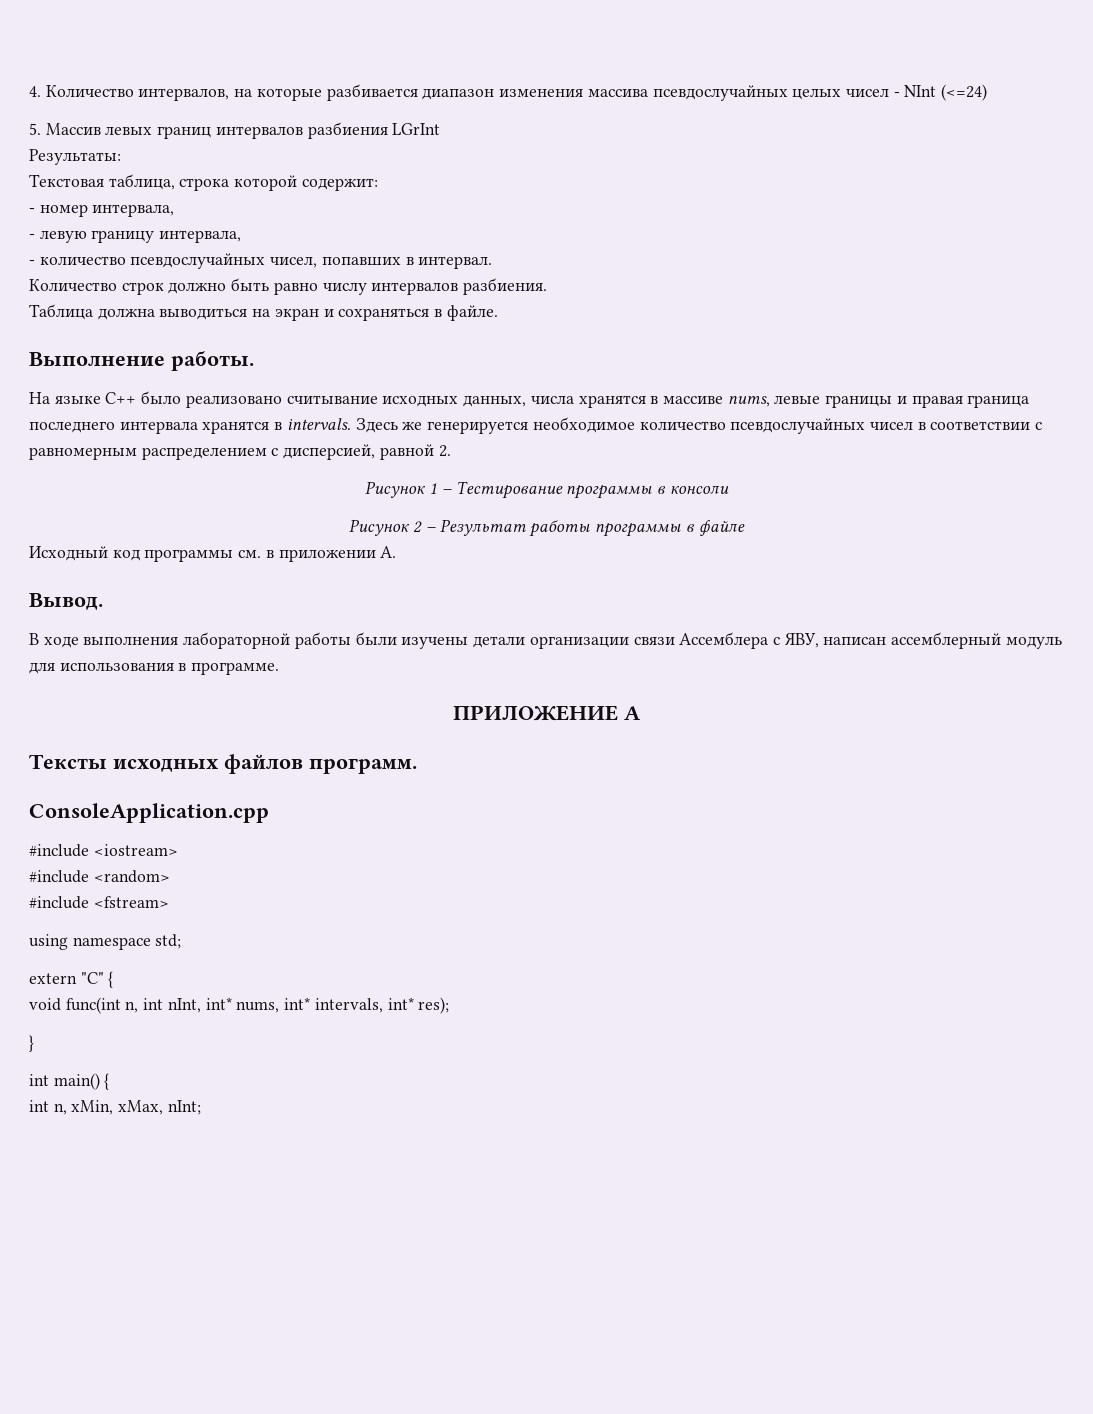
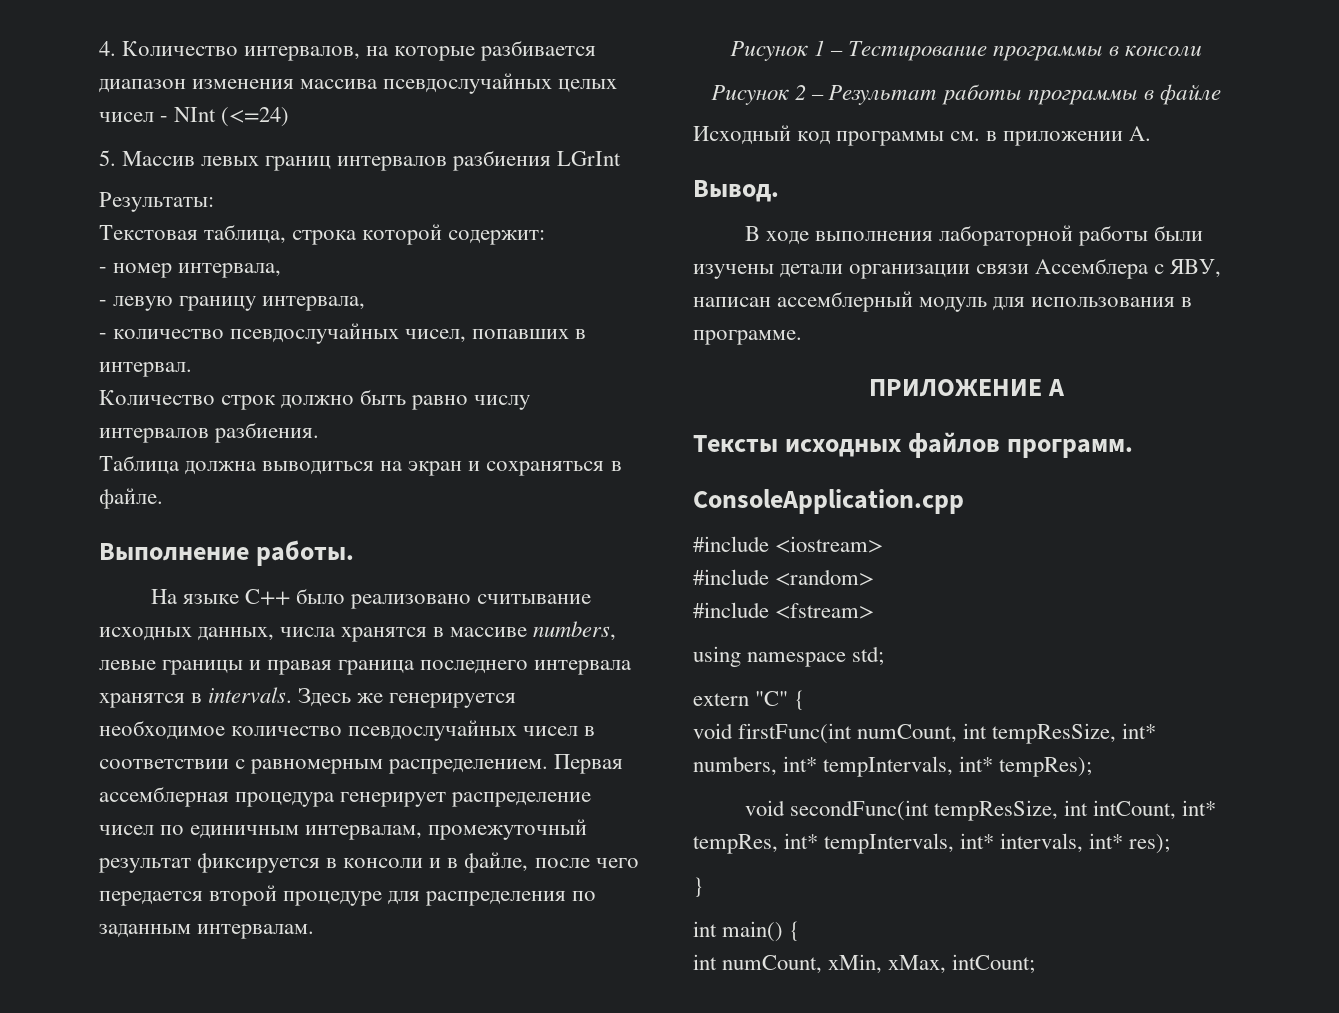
[727,396,770,407] nums, -> [533,621,617,641] numbers,
[141,444,451,460] распределением с дисперсией, равной 2. -> [388,754,624,774] [99,786,592,807] [99,819,588,840] [98,852,639,873] [99,885,597,906] [99,924,315,939] распределением. Первая ассемблерная процедура генерирует распределение чисел по единичным интервалам, промежуточный результат фиксируется в консоли и в файле, после чего передается второй процедуре для распределения по заданным интервалам.
[65,997,280,1014] func(int n, int nInt, int* nums, -> [738,723,1157,744] [693,756,1093,777] [744,800,1216,821] [693,833,955,854] firstFunc(int numCount, int tempResSize, int* numbers, int* tempIntervals, int* tempRes); // void secondFunc(int tempResSize, int intCount, int* tempRes, int* tempIntervals,
[53,1103,67,1115] n, -> [722,955,823,974] numCount,
[167,1100,201,1115] nInt; -> [952,954,1036,974] intCount;

